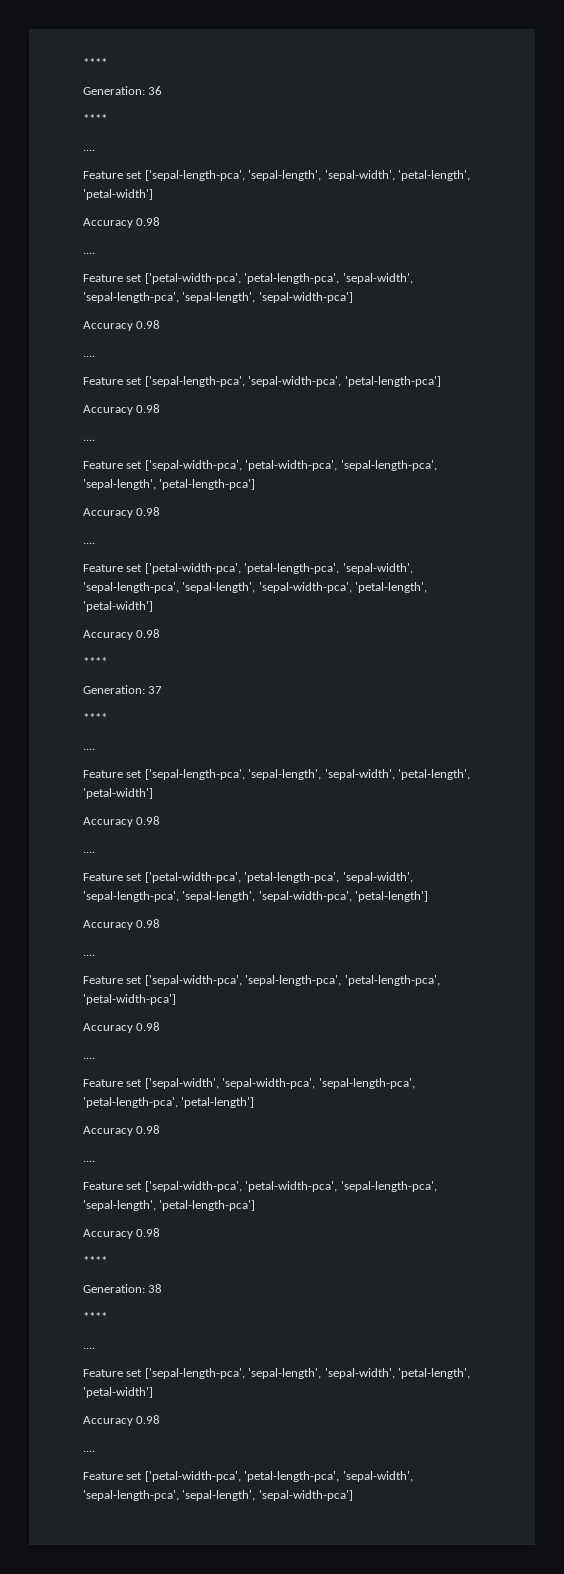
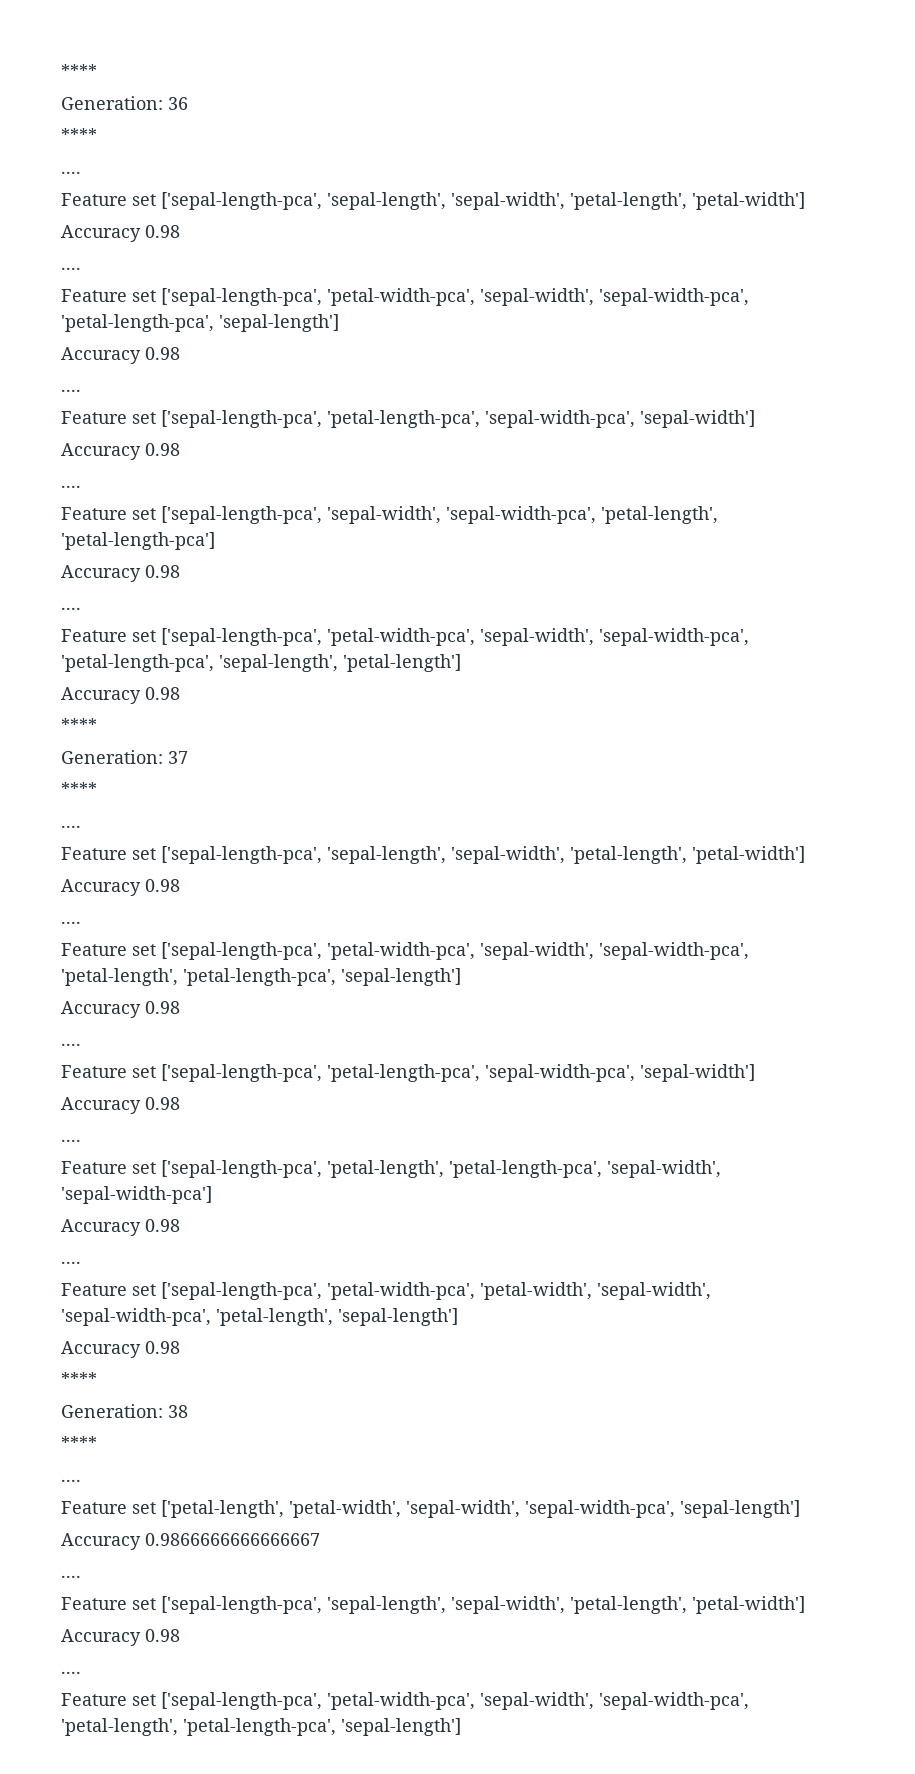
[144,273,413,284] [83,292,353,303] [83,320,161,331] [83,355,95,357] [83,376,441,387] [83,404,161,415] [83,439,95,441] [83,460,437,471] [83,479,256,490] [83,507,161,518] [83,542,95,544] [83,563,413,574] [83,582,428,593] [83,601,153,612] ['petal-width-pca', 'petal-length-pca', 'sepal-width', 'sepal-length-pca', 'sepal-length', 'sepal-width-pca'] // Accuracy 0.98 // .... // Feature set ['sepal-length-pca', 'sepal-width-pca', 'petal-length-pca'] // Accuracy 0.98 // .... // Feature set ['sepal-width-pca', 'petal-width-pca', 'sepal-length-pca', 'sepal-length', 'petal-length-pca'] // Accuracy 0.98 // .... // Feature set ['petal-width-pca', 'petal-length-pca', 'sepal-width', 'sepal-length-pca', 'sepal-length', 'sepal-width-pca', 'petal-length', 'petal-width'] -> [161,288,749,306] [61,314,339,332] [61,347,180,364] [61,389,81,392] [61,410,755,428] [61,443,180,460] [61,485,81,488] [61,506,718,524] [61,532,215,550] [61,565,180,582] [61,607,81,610] [61,628,749,646] [61,654,461,672] ['sepal-length-pca', 'petal-width-pca', 'sepal-width', 'sepal-width-pca', 'petal-length-pca', 'sepal-length'] // Accuracy 0.98 // .... // Feature set ['sepal-length-pca', 'petal-length-pca', 'sepal-width-pca', 'sepal-width'] // Accuracy 0.98 // .... // Feature set ['sepal-length-pca', 'sepal-width', 'sepal-width-pca', 'petal-length', 'petal-length-pca'] // Accuracy 0.98 // .... // Feature set ['sepal-length-pca', 'petal-width-pca', 'sepal-width', 'sepal-width-pca', 'petal-length-pca', 'sepal-length', 'petal-length']
[144,872,413,883] [83,891,429,902] [83,919,161,930] [83,954,95,956] [83,975,440,986] [83,994,176,1005] [83,1022,161,1033] [83,1057,95,1059] [83,1078,415,1089] [83,1097,255,1108] [83,1125,161,1136] [83,1160,95,1162] [83,1181,437,1192] [83,1200,256,1211] ['petal-width-pca', 'petal-length-pca', 'sepal-width', 'sepal-length-pca', 'sepal-length', 'sepal-width-pca', 'petal-length'] // Accuracy 0.98 // .... // Feature set ['sepal-width-pca', 'sepal-length-pca', 'petal-length-pca', 'petal-width-pca'] // Accuracy 0.98 // .... // Feature set ['sepal-width', 'sepal-width-pca', 'sepal-length-pca', 'petal-length-pca', 'petal-length'] // Accuracy 0.98 // .... // Feature set ['sepal-width-pca', 'petal-width-pca', 'sepal-length-pca', 'sepal-length', 'petal-length-pca'] -> [161,942,749,960] [61,968,461,986] [61,1001,180,1018] [61,1043,81,1046] [61,1064,755,1082] [61,1097,180,1114] [61,1139,81,1142] [61,1160,721,1178] [61,1186,212,1204] [61,1219,180,1236] [61,1261,81,1264] [61,1282,711,1300] [61,1308,458,1326] ['sepal-length-pca', 'petal-width-pca', 'sepal-width', 'sepal-width-pca', 'petal-length', 'petal-length-pca', 'sepal-length'] // Accuracy 0.98 // .... // Feature set ['sepal-length-pca', 'petal-length-pca', 'sepal-width-pca', 'sepal-width'] // Accuracy 0.98 // .... // Feature set ['sepal-length-pca', 'petal-length', 'petal-length-pca', 'sepal-width', 'sepal-width-pca'] // Accuracy 0.98 // .... // Feature set ['sepal-length-pca', 'petal-width-pca', 'petal-width', 'sepal-width', 'sepal-width-pca', 'petal-length', 'sepal-length']
(95, 1348) none -> [61,1500,800,1518] [61,1533,320,1550] [61,1575,81,1578] // Feature set ['petal-length', 'petal-width', 'sepal-width', 'sepal-width-pca', 'sepal-length'] // Accuracy 0.9866666666666667 // ....
[144,1471,413,1482] [83,1490,353,1501] ['petal-width-pca', 'petal-length-pca', 'sepal-width', 'sepal-length-pca', 'sepal-length', 'sepal-width-pca'] -> [161,1692,749,1710] [61,1718,461,1736] ['sepal-length-pca', 'petal-width-pca', 'sepal-width', 'sepal-width-pca', 'petal-length', 'petal-length-pca', 'sepal-length']

